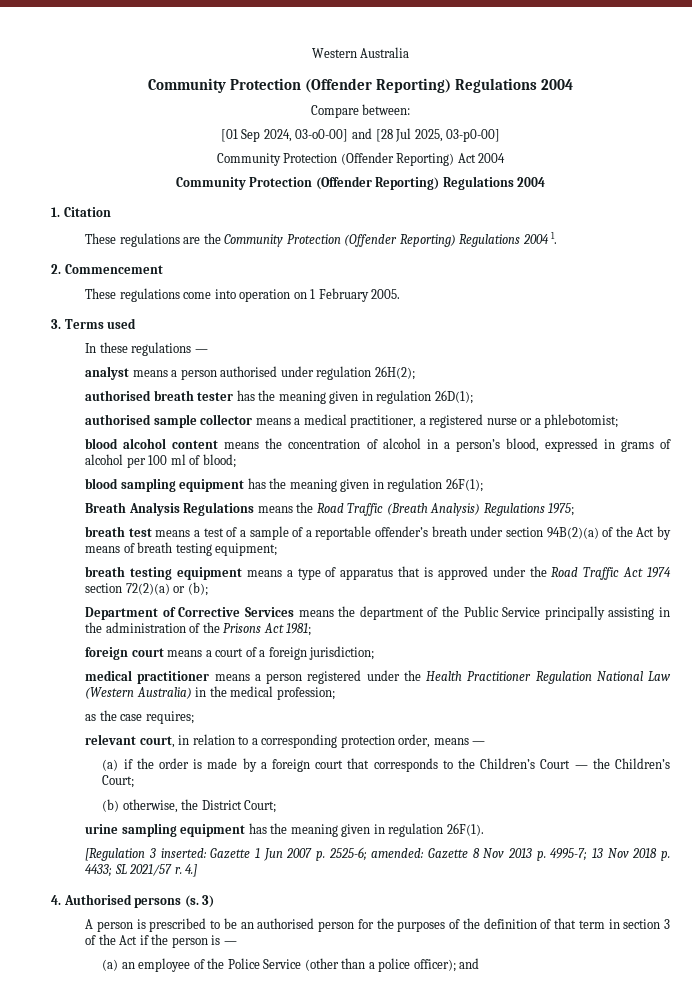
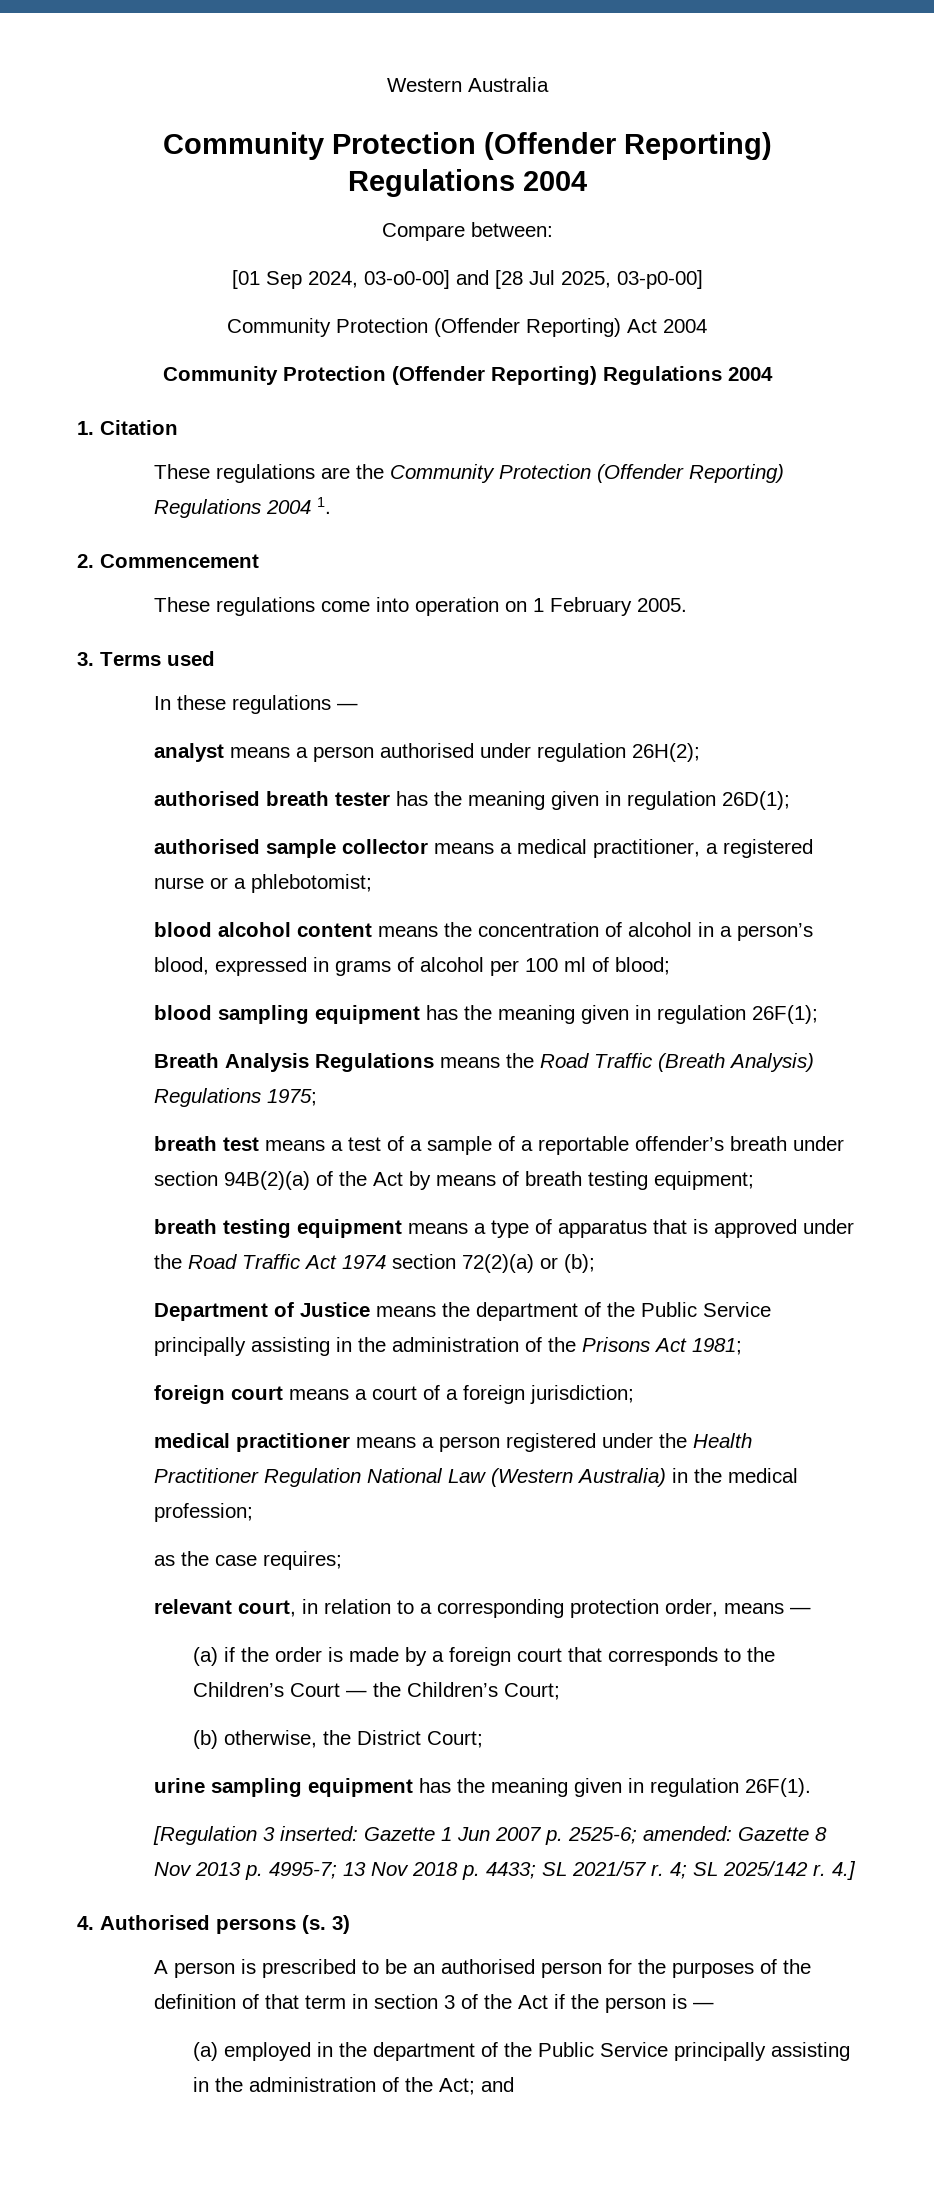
[178,607,295,617] Corrective Services -> [300,1302,371,1317] Justice
(182, 870) none -> [670,1861,827,1879] 4; SL 2025/142 r.
[121,958,456,972] an employee of the Police Service (other than a police officer); -> [223,2042,850,2061] [192,2077,475,2095] employed in the department of the Public Service principally assisting in the administration of the Act;

